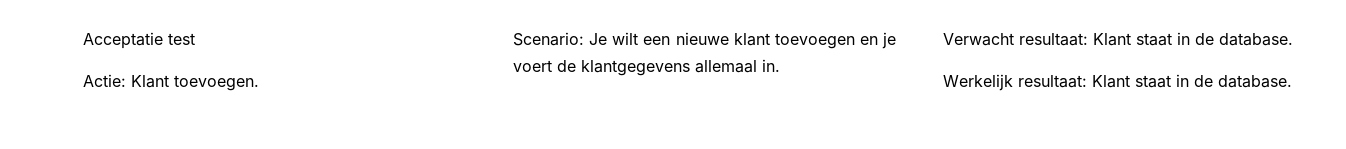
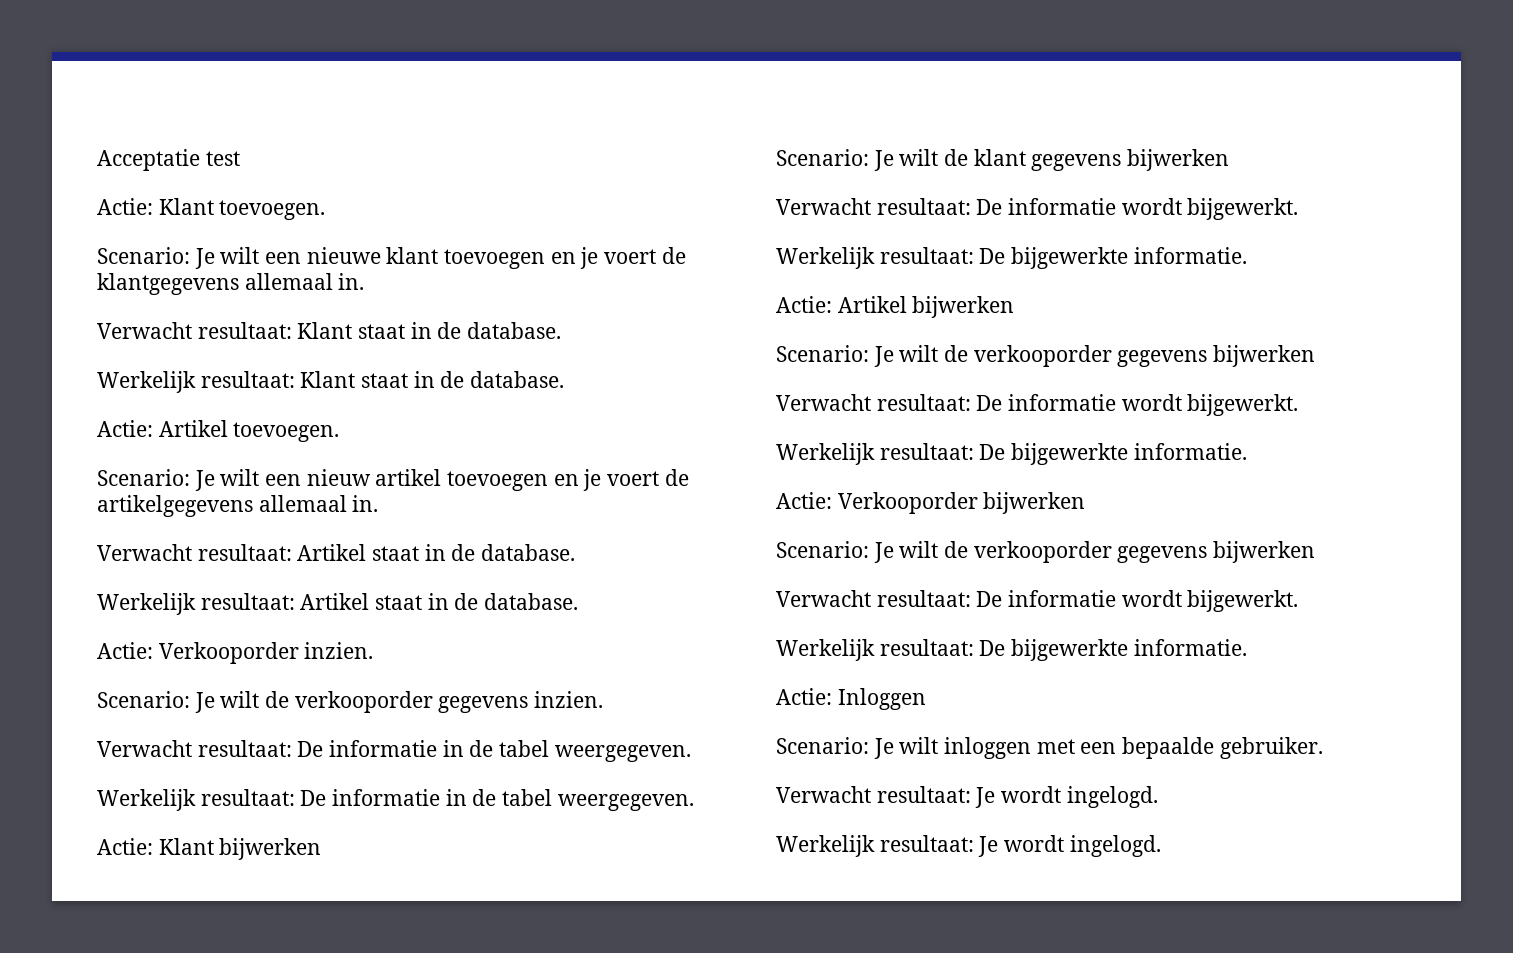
(1292, 81) none -> [97,420,340,442] [97,469,689,491] [97,495,379,517] [97,544,576,561] [97,593,579,615] [97,642,374,664] [97,691,604,713] [97,740,691,762] [97,789,694,811] [97,838,322,860] [776,149,1230,171] [776,198,1299,220] [776,247,1247,269] [776,296,1015,318] [776,345,1316,367] [776,394,1299,416] [776,443,1247,465] [776,492,1086,514] [776,541,1316,563] [776,590,1299,612] [776,639,1247,661] [776,688,926,710] [776,737,1323,759] [776,786,1158,808] [776,835,1161,857] // Actie: Artikel toevoegen. // Scenario: Je wilt een nieuw artikel toevoegen en je voert de artikelgegevens allemaal in. // Verwacht resultaat: Artikel staat in de database. // Werkelijk resultaat: Artikel staat in de database. // Actie: Verkooporder inzien. // Scenario: Je wilt de verkooporder gegevens inzien. // Verwacht resultaat: De informatie in de tabel weergegeven. // Werkelijk resultaat: De informatie in de tabel weergegeven. // Actie: Klant bijwerken // Scenario: Je wilt de klant gegevens bijwerken // Verwacht resultaat: De informatie wordt bijgewerkt. // Werkelijk resultaat: De bijgewerkte informatie. // Actie: Artikel bijwerken // Scenario: Je wilt de verkooporder gegevens bijwerken // Verwacht resultaat: De informatie wordt bijgewerkt. // Werkelijk resultaat: De bijgewerkte informatie. // Actie: Verkooporder bijwerken // Scenario: Je wilt de verkooporder gegevens bijwerken // Verwacht resultaat: De informatie wordt bijgewerkt. // Werkelijk resultaat: De bijgewerkte informatie. // Actie: Inloggen // Scenario: Je wilt inloggen met een bepaalde gebruiker. // Verwacht resultaat: Je wordt ingelogd. // Werkelijk resultaat: Je wordt ingelogd.

